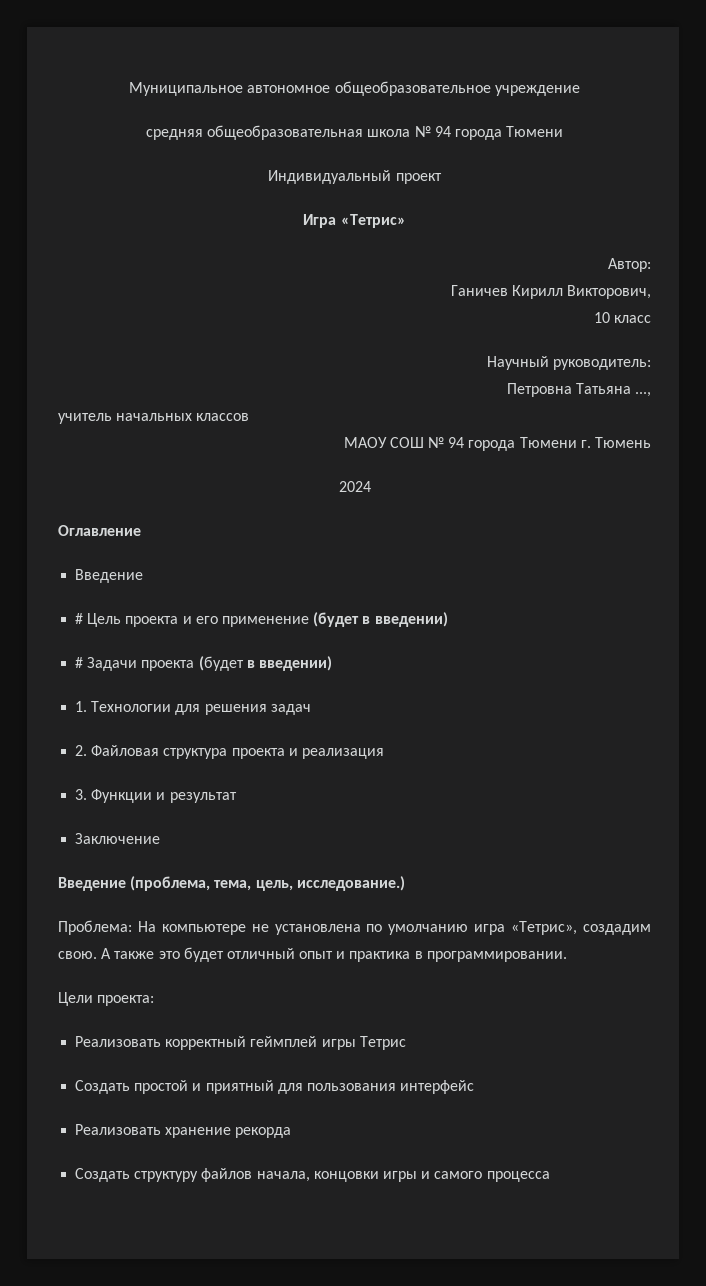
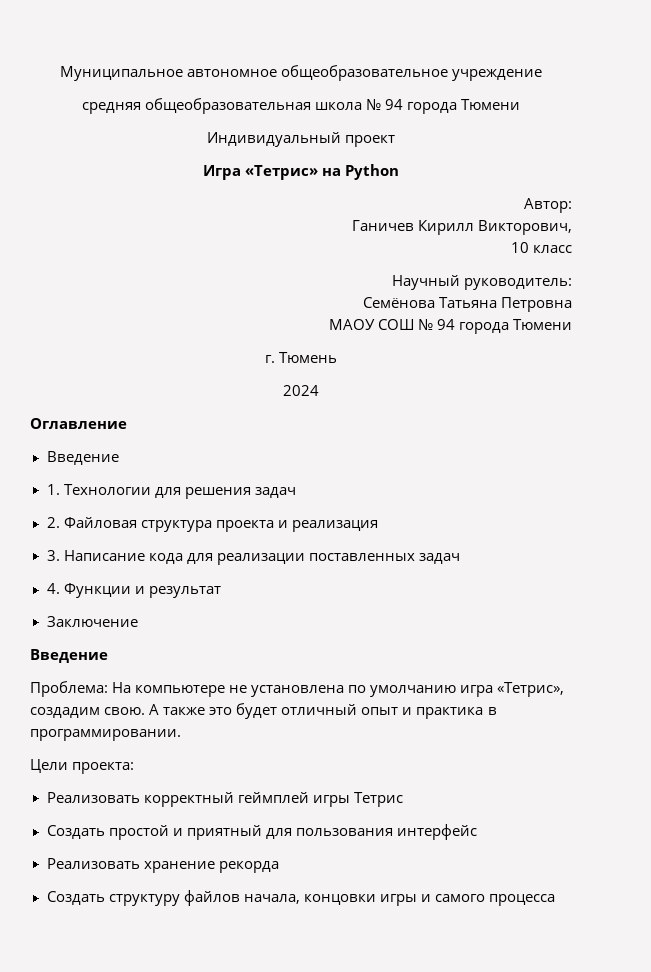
(406, 221) none -> [322,164,400,180] на Python
(651, 364) none -> [362,297,497,308] Семёнова Татьяна
[575,383,651,397] [58,413,250,424] Татьяна ..., // учитель начальных классов -> (572, 304) none
(577, 442) none -> (572, 324) //
[75,612,448,627] [75,656,332,671] // # Цель проекта и его применение (будет в введении) // # Задачи проекта (будет в введении) -> (119, 458) none
(88, 794) none -> [63,550,460,565] [46,583,60,594] Написание кода для реализации поставленных задач // 4.
[130,876,405,891] (проблема, тема, цель, исследование.) -> (108, 656) none

